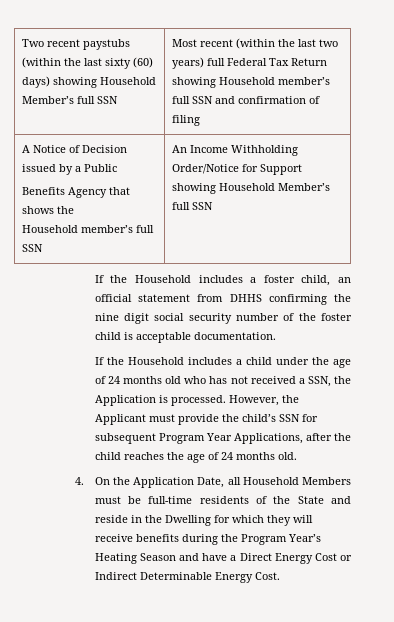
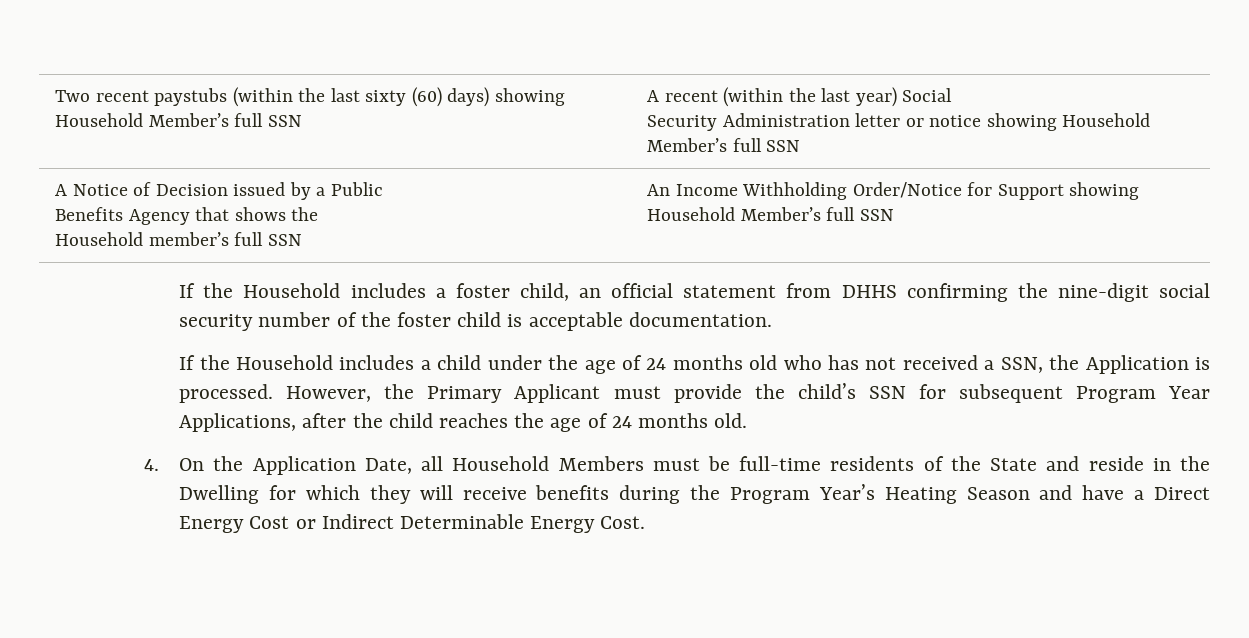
[172,39,198,47] Most -> [647,90,660,102] A
[319,39,339,47] [172,57,328,69] [172,77,331,88] [172,96,321,104] [172,115,201,126] two years) full Federal Tax Return showing Household member’s full SSN and confirmation of filing -> [855,87,953,107] [647,113,1151,131] [647,138,801,152] year) Social // Security Administration letter or notice showing Household Member’s full SSN
[94,313,150,324] nine digit -> [1057,283,1149,302] nine-digit
(299, 399) none -> [427,386,503,403] Primary

